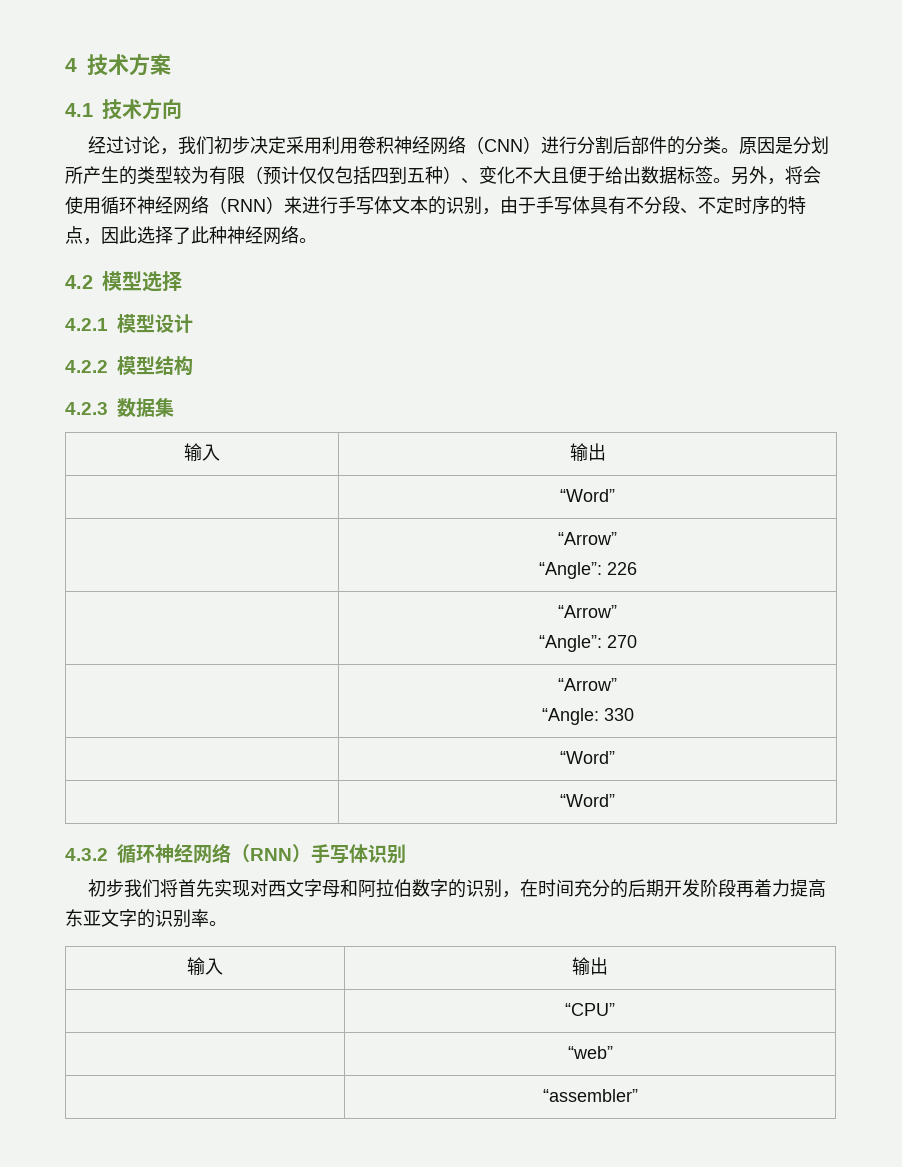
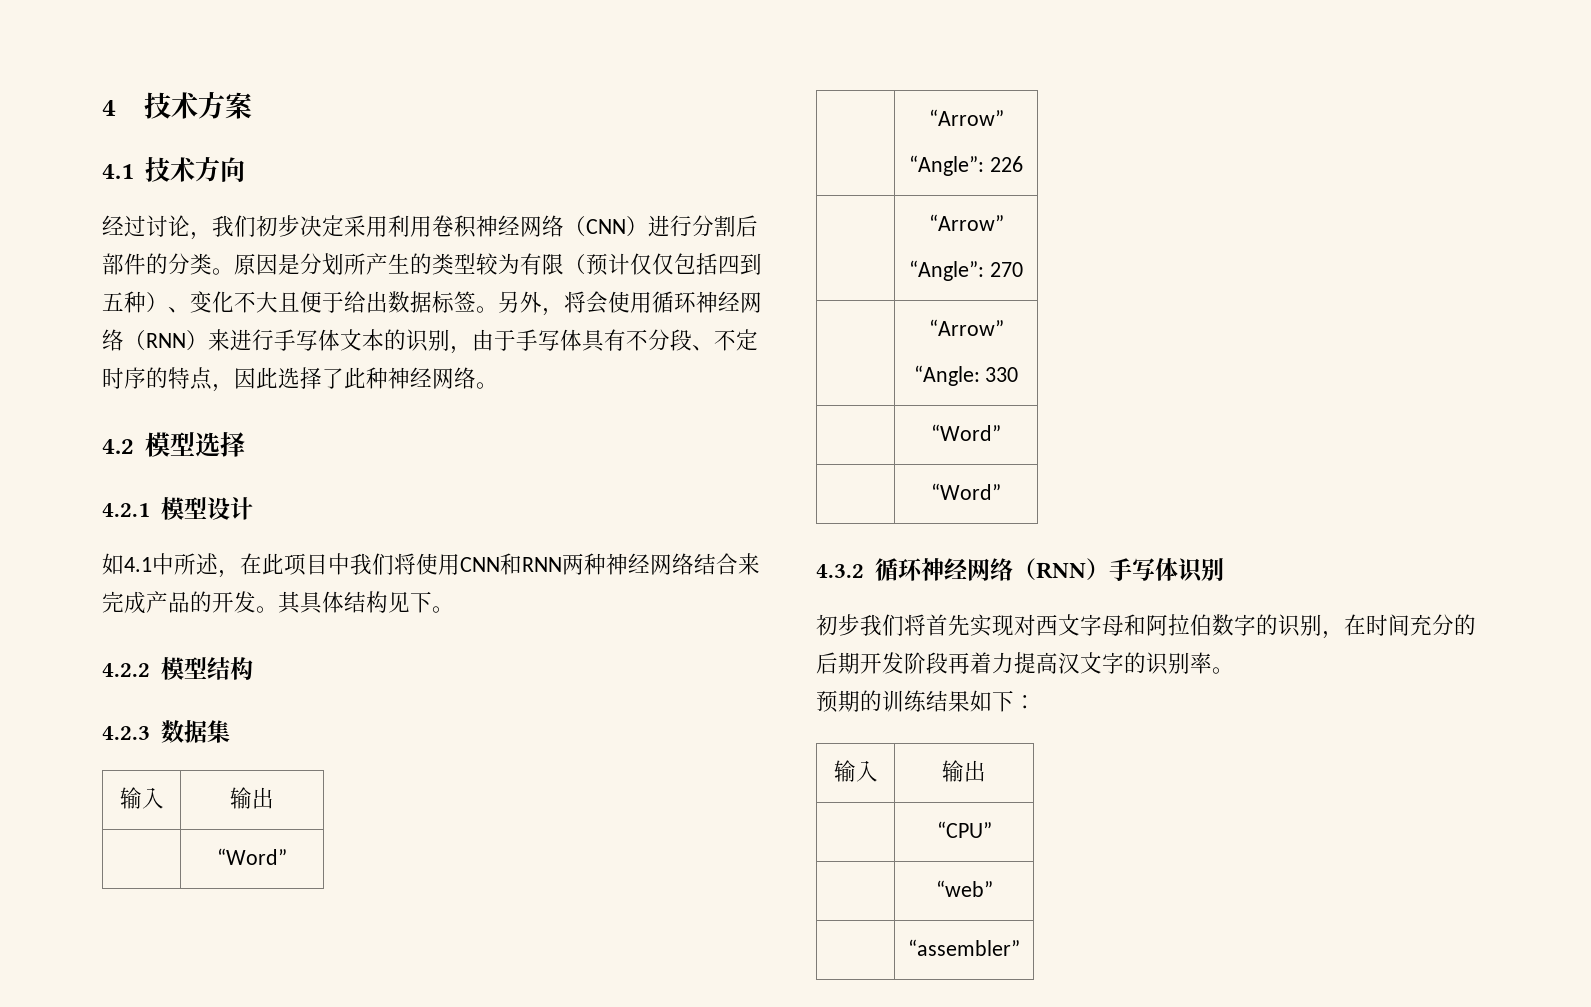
(193, 323) none -> [102,553,760,578] [102,591,454,614] // 如4.1中所述，在此项目中我们将使用CNN和RNN两种神经网络结合来完成产品的开发。其具体结构见下。
[65,909,101,927] 东亚 -> [1058,652,1080,674] 汉
(227, 923) none -> [816,690,1036,713] // 预期的训练结果如下：

